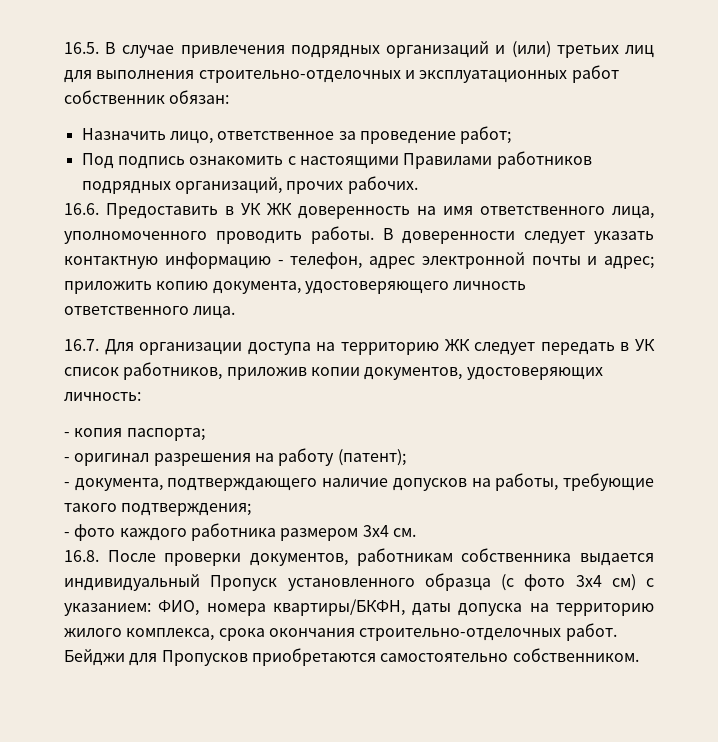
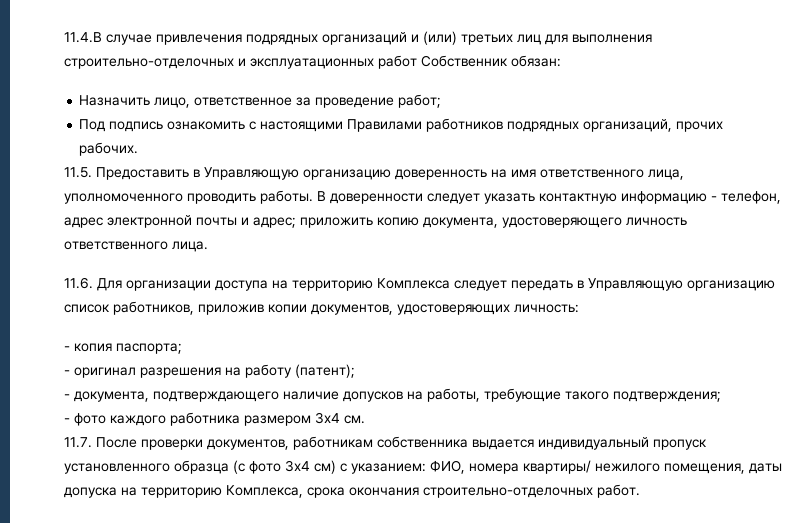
[64,42,117,54] 16.5. В -> [64,32,102,43] 11.4.В
[64,90,165,104] собственник -> [421,55,508,67] Собственник
[64,203,99,215] 16.6. -> [64,167,92,178] 11.5.
[241,203,292,215] УК ЖК -> [204,167,391,180] Управляющую организацию
[64,339,99,351] 16.7. -> [64,277,93,289] 11.6.
[444,339,470,351] ЖК -> [377,278,450,289] Комплекса
[635,339,656,351] УК -> [588,278,775,291] Управляющую организацию
[64,550,99,562] 16.8. -> [64,437,92,448] 11.7.
[210,575,278,591] Пропуск -> [653,439,707,450] пропуск
[272,599,405,616] квартиры/БКФН, -> [523,460,745,474] квартиры/ нежилого помещения,
[64,628,215,641] жилого комплекса, -> [226,485,303,498] Комплекса,
[64,648,639,666] Бейджи для Пропусков приобретаются самостоятельно собственником. -> (640, 491) none

